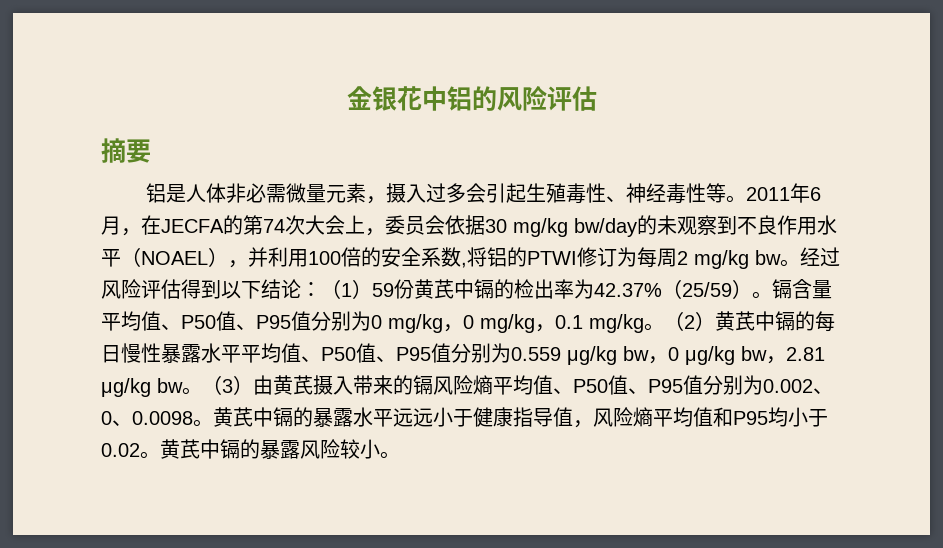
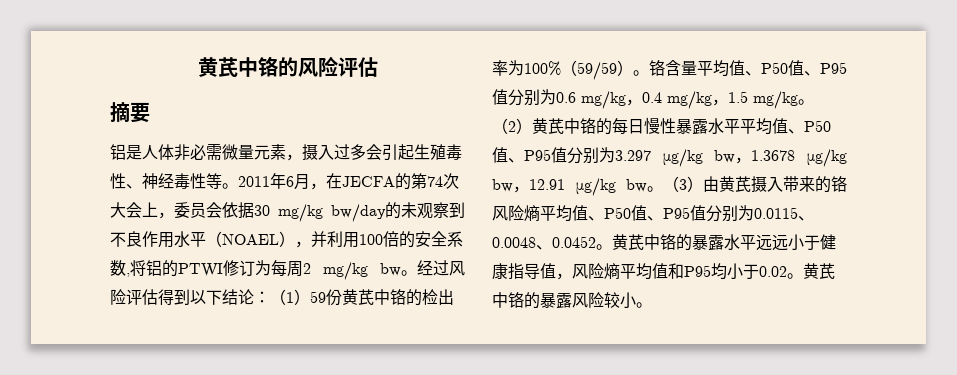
[346,86,472,111] 金银花中铝 -> [197,56,278,77] 黄芪中铬
[474,279,494,299] 镉 -> [390,288,406,305] 铬
[594,279,792,299] 42.37%（25/59）。镉 -> [524,59,665,80] 100%（59/59）。铬
[371,314,583,333] 0 mg/kg，0 mg/kg，0.1 -> [556,91,748,109] 0.6 mg/kg，0.4 mg/kg，1.5
[775,311,795,331] 镉 -> [580,117,596,134] 铬
[511,346,825,365] 0.559 μg/kg bw，0 μg/kg bw，2.81 -> [615,149,847,167] [492,179,565,193] 3.297 μg/kg bw，1.3678 μg/kg bw，12.91
[413,375,433,395] 镉 -> [831,175,847,192] 铬
[763,379,833,394] [101,407,293,427] 0.002、0、0.0098。黄芪中镉 -> [754,207,814,221] [492,233,676,250] 0.0115、0.0048、0.0452。黄芪中铬
[220,439,240,459] 镉 -> [508,291,524,308] 铬

